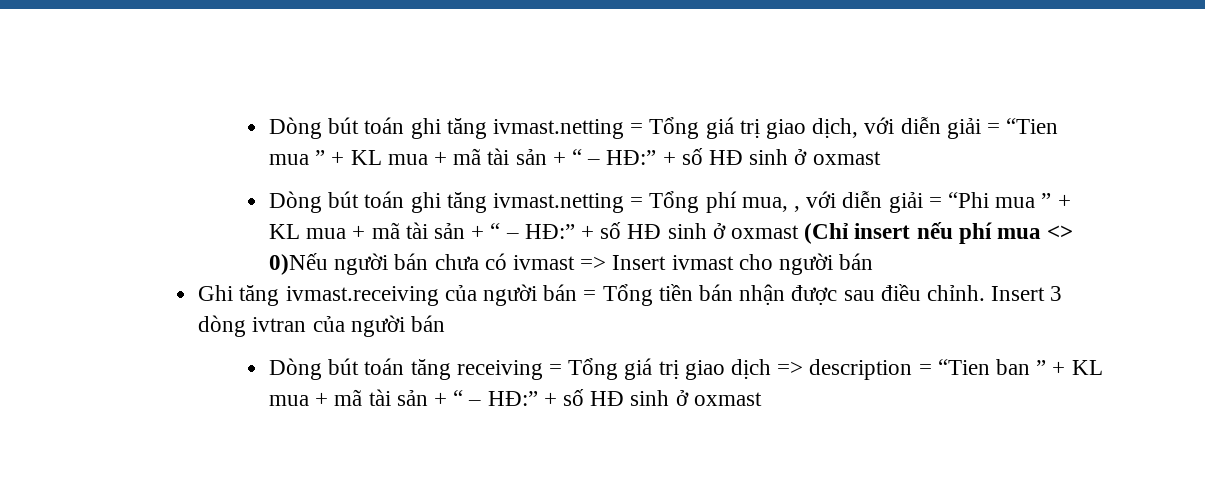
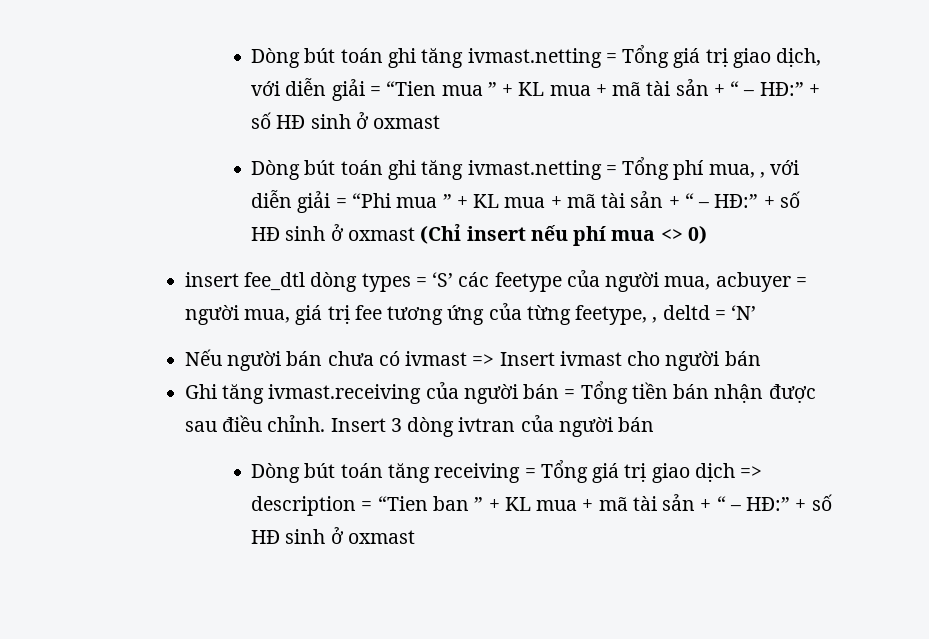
[268,253,328,275] 0)Nếu -> [687,225,707,244] [184,270,808,292] [184,303,757,325] [184,349,222,366] 0) // insert fee_dtl dòng types = ‘S’ các feetype của người mua, acbuyer = người mua, giá trị fee tương ứng của từng feetype, , deltd = ‘N’ // Nếu

